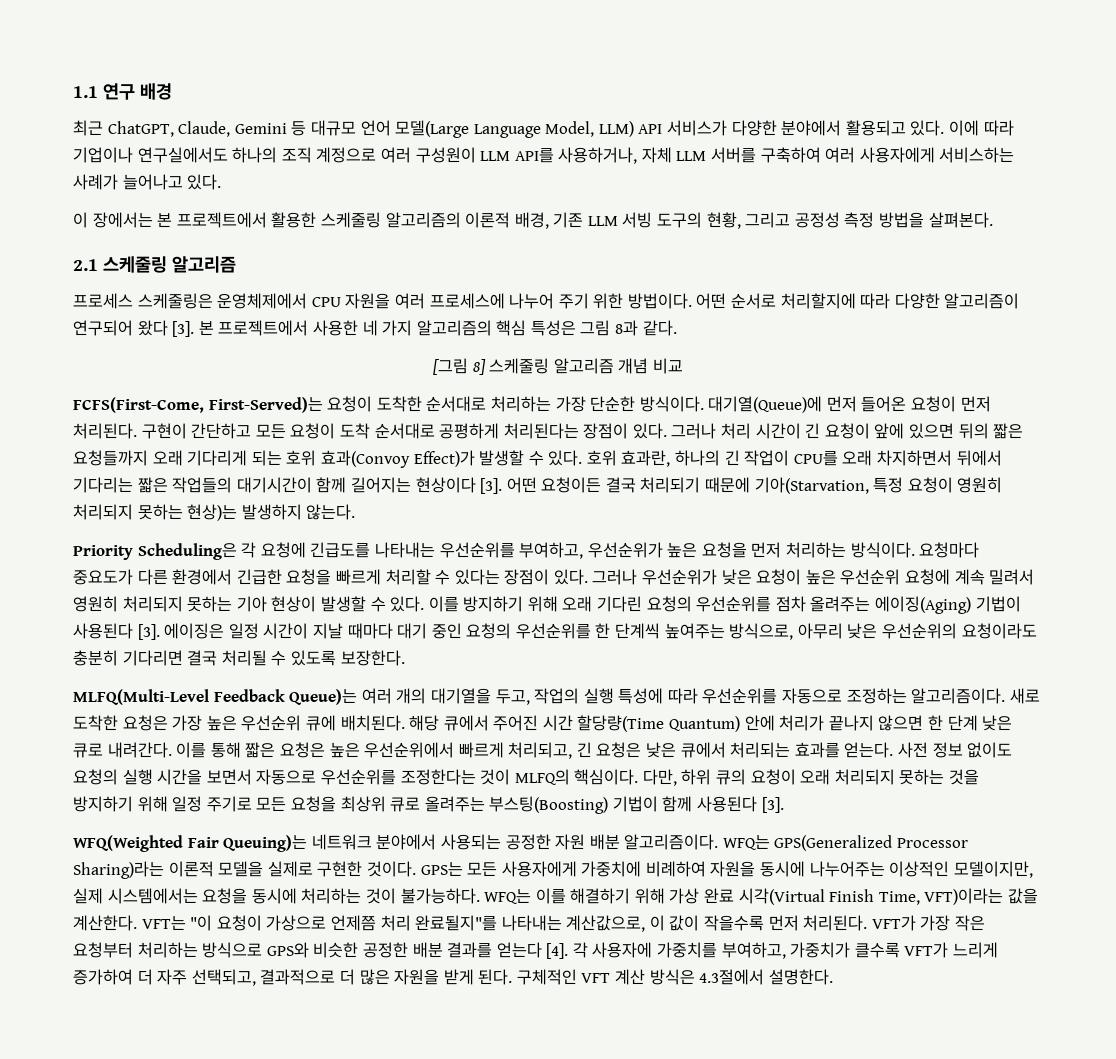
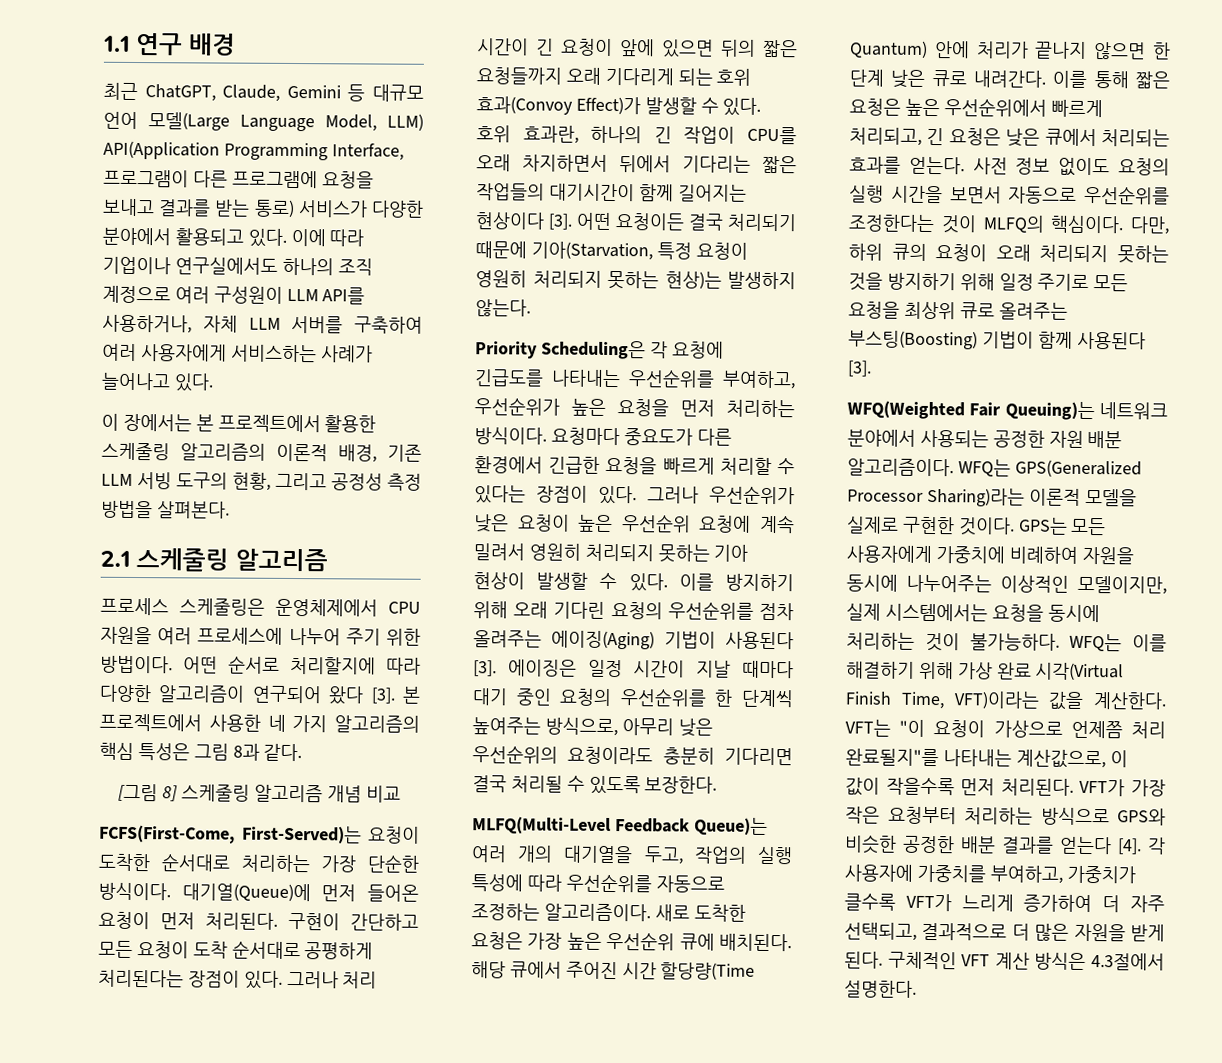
[638,124,663,134] API -> [103,140,404,161] [103,169,374,189] [102,198,295,218] API(Application Programming Interface, 프로그램이 다른 프로그램에 요청을 보내고 결과를 받는 통로)

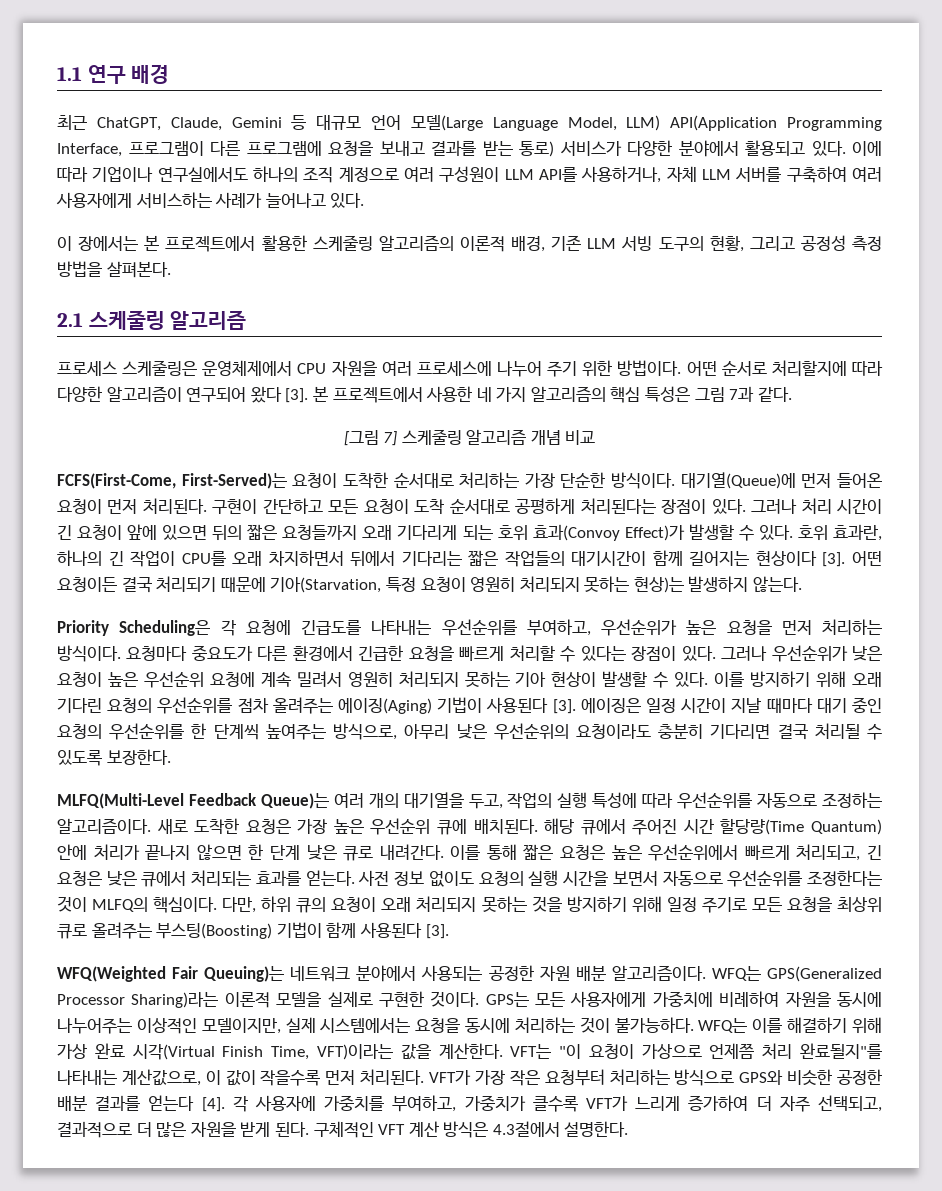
[232,743,260,761] 8과 -> [729,386,755,402] 7과
[162,785,179,802] 8] -> [383,431,398,446] 7]

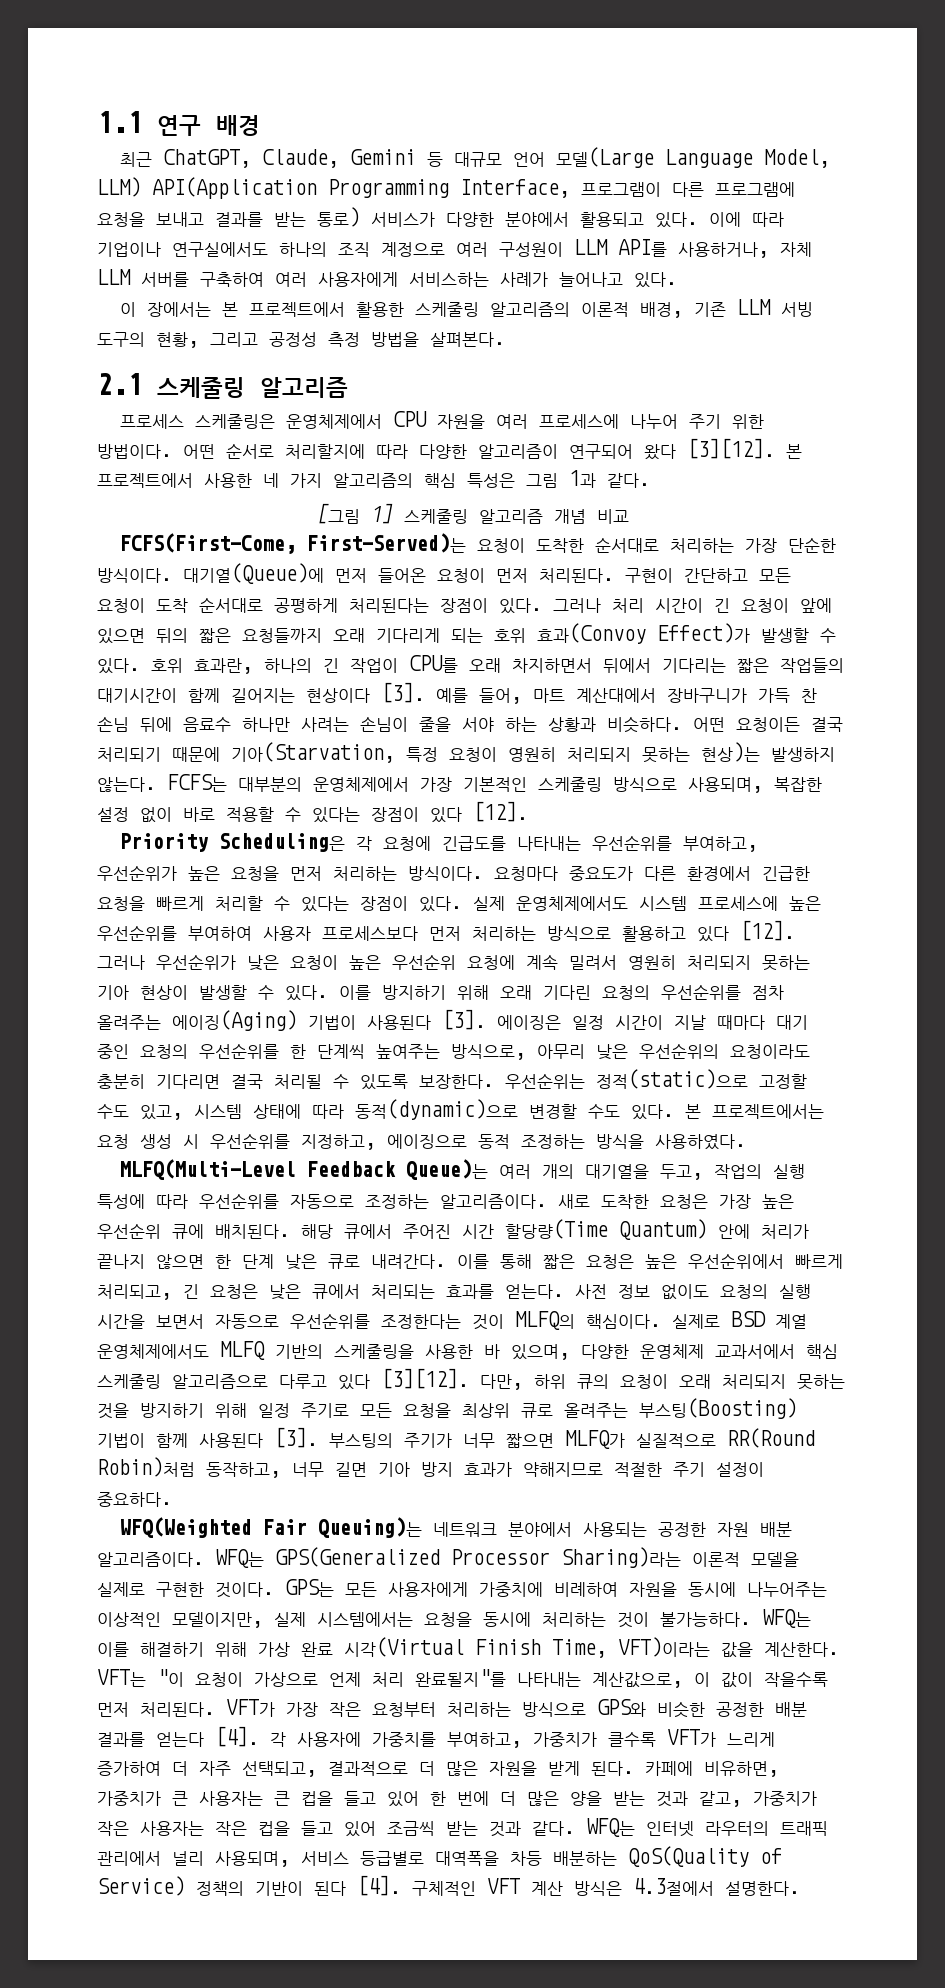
[285,388,309,403] [3]. -> [687,438,775,459] [3][12].
[729,386,755,402] 7과 -> [569,470,596,488] 1과
[383,431,398,446] 7] -> [370,503,393,524] 1]
(846, 559) none -> [436,688,817,704] [97,716,682,733] 예를 들어, 마트 계산대에서 장바구니가 가득 찬 손님 뒤에 음료수 하나만 사려는 손님이 줄을 서야 하는 상황과 비슷하다.
(803, 584) none -> [167,774,822,793] [97,801,528,823] FCFS는 대부분의 운영체제에서 가장 기본적인 스케줄링 방식으로 사용되며, 복잡한 설정 없이 바로 적용할 수 있다는 장점이 있다 [12].
(716, 653) none -> [473,896,821,911] [97,920,795,942] 실제 운영체제에서도 시스템 프로세스에 높은 우선순위를 부여하여 사용자 프로세스보다 먼저 처리하는 방식으로 활용하고 있다 [12].
(171, 757) none -> [505,1069,807,1089] [97,1099,824,1120] [97,1133,746,1150] 우선순위는 정적(static)으로 고정할 수도 있고, 시스템 상태에 따라 동적(dynamic)으로 변경할 수도 있다. 본 프로젝트에서는 요청 생성 시 우선순위를 지정하고, 에이징으로 동적 조정하는 방식을 사용하였다.
(218, 905) none -> [672,1311,807,1329] [97,1341,838,1360] [97,1368,469,1390] 실제로 BSD 계열 운영체제에서도 MLFQ 기반의 스케줄링을 사용한 바 있으며, 다양한 운영체제 교과서에서 핵심 스케줄링 알고리즘으로 다루고 있다 [3][12].
(449, 931) none -> [329,1428,815,1449] [97,1457,764,1478] [97,1492,172,1507] 부스팅의 주기가 너무 짧으면 MLFQ가 실질적으로 RR(Round Robin)처럼 동작하고, 너무 길면 기아 방지 효과가 약해지므로 적절한 주기 설정이 중요하다.
[709,1043,755,1059] 언제쯤 -> [329,1672,361,1687] 언제
(309, 1129) none -> [645,1761,779,1777] [97,1791,817,1807] [97,1818,828,1837] [97,1846,782,1867] [97,1875,401,1896] 카페에 비유하면, 가중치가 큰 사용자는 큰 컵을 들고 있어 한 번에 더 많은 양을 받는 것과 같고, 가중치가 작은 사용자는 작은 컵을 들고 있어 조금씩 받는 것과 같다. WFQ는 인터넷 라우터의 트래픽 관리에서 널리 사용되며, 서비스 등급별로 대역폭을 차등 배분하는 QoS(Quality of Service) 정책의 기반이 된다 [4].

